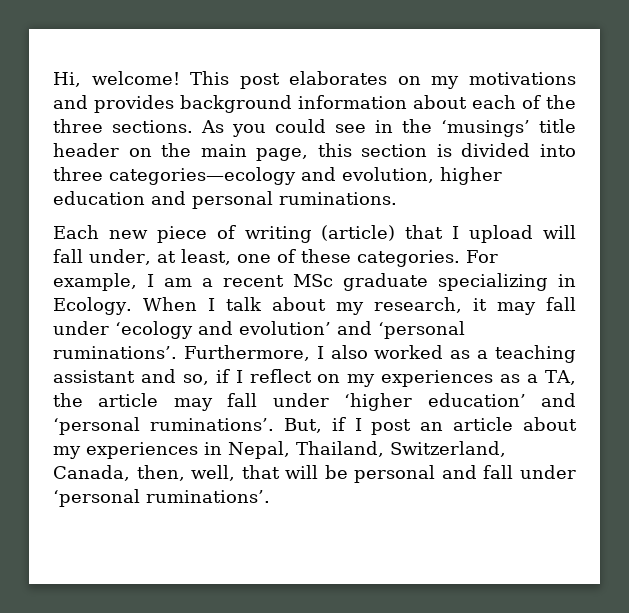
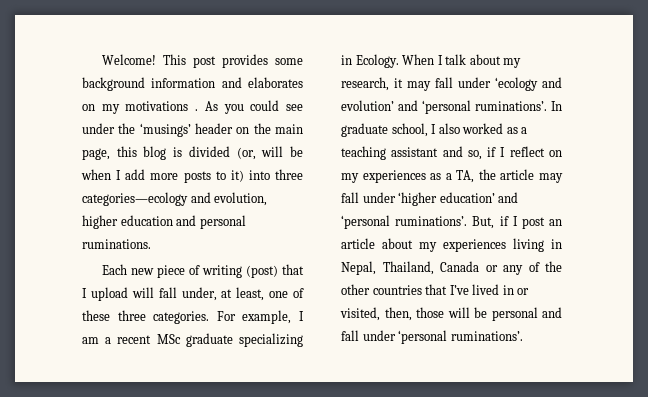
[53,71,576,89] [53,95,576,113] [53,119,193,133] Hi, welcome! This post elaborates on my motivations and provides background information about each of the three sections. -> [102,54,303,68] [82,77,303,91] [82,101,199,114] Welcome! This post provides some background information and elaborates on my motivations .
[375,120,393,133] in -> [82,123,115,134] under
[539,119,576,133] title -> (191, 130) none
[361,144,428,157] section -> [143,146,167,160] blog
(531, 150) none -> [236,146,303,160] [81,169,244,183] (or, will be when I add more posts to it)
[321,225,396,241] (article) -> [246,265,279,278] (post)
(351, 256) none -> [117,310,146,321] three
[183,345,310,361] Furthermore, -> [551,101,562,111] [341,123,428,137] In graduate school,
(198, 450) none -> [513,238,544,252] living
[390,441,506,457] [53,465,280,481] Switzerland, Canada, then, well, that -> [440,261,562,275] [341,284,530,295] [340,307,444,321] Canada or any of the other countries that I’ve lived in or visited, then, those

